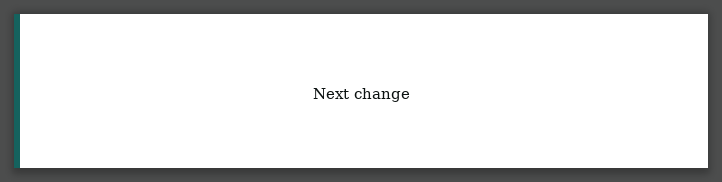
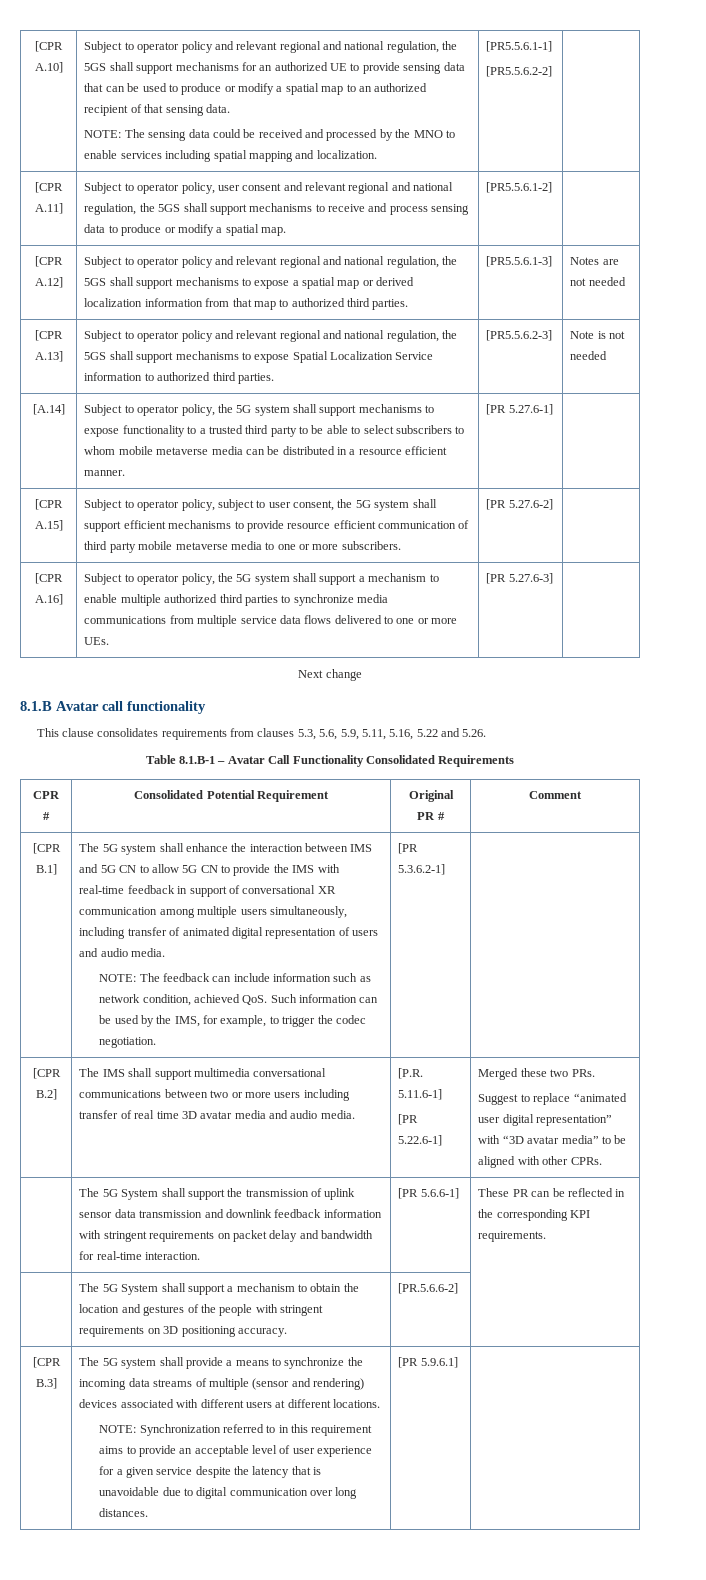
[312,88,410,102] Next change -> [35,41,63,52] [34,62,63,73] [84,41,458,53] [84,62,465,74] [84,83,428,95] [84,104,230,116] [84,129,455,141] [84,150,377,162] [486,41,553,52] [486,66,553,77] [35,182,63,193] [34,203,63,214] [84,182,454,194] [84,203,470,215] [84,224,287,236] [486,182,553,193] [35,256,63,267] [34,277,63,288] [84,256,458,268] [84,277,415,289] [84,298,409,310] [486,256,553,267] [570,257,619,265] [570,277,626,286] [35,330,63,341] [34,351,63,362] [84,330,458,342] [84,351,434,363] [84,372,274,384] [486,330,553,341] [570,331,626,339] [570,351,608,360] [32,404,65,415] [84,404,435,416] [84,425,465,437] [84,446,448,455] [84,470,126,476] [486,404,553,415] [35,499,63,510] [34,520,63,531] [84,499,437,511] [84,520,470,532] [84,541,401,553] [486,499,553,510] [35,573,63,584] [34,594,63,605] [84,573,439,585] [84,594,389,606] [84,615,458,627] [84,637,110,645] [486,573,553,584] [298,669,362,681] [20,701,206,714] [36,728,487,740] [145,755,515,767] [33,791,60,799] [43,812,50,820] [134,790,329,802] [408,790,454,802] [417,812,445,820] [529,791,582,799] [32,843,61,854] [35,864,57,875] [79,843,373,855] [79,864,340,876] [79,885,336,897] [79,906,347,918] [79,927,379,939] [79,948,166,957] [99,973,371,982] [99,994,379,1006] [99,1015,366,1027] [99,1037,157,1048] [398,843,419,854] [398,864,446,875] [32,1068,61,1079] [35,1089,57,1100] [79,1068,327,1080] [79,1089,350,1101] [79,1110,355,1119] [398,1068,424,1079] [398,1089,443,1100] [398,1114,419,1125] [398,1135,443,1146] [478,1068,595,1080] [478,1093,627,1105] [478,1114,613,1126] [478,1135,627,1144] [478,1156,602,1168] [79,1188,356,1200] [79,1209,382,1218] [79,1230,374,1242] [79,1251,201,1260] [398,1188,459,1199] [478,1188,626,1197] [478,1209,591,1221] [478,1231,547,1242] [79,1283,359,1295] [79,1304,324,1316] [79,1326,287,1337] [398,1283,459,1294] [32,1357,61,1368] [35,1378,57,1389] [79,1357,363,1369] [79,1378,365,1390] [79,1399,381,1408] [99,1424,373,1436] [99,1445,373,1457] [99,1466,322,1478] [99,1487,358,1499] [99,1508,149,1517] [398,1357,458,1368] [CPR A.10] | Subject to operator policy and relevant regional and national regulation, the 5GS shall support mechanisms for an authorized UE to provide sensing data that can be used to produce or modify a spatial map to an authorized recipient of that sensing data. // NOTE: The sensing data could be received and processed by the MNO to enable services including spatial mapping and localization. | [PR5.5.6.1-1] // [PR5.5.6.2-2] | // [CPR A.11] | Subject to operator policy, user consent and relevant regional and national regulation, the 5GS shall support mechanisms to receive and process sensing data to produce or modify a spatial map. | [PR5.5.6.1-2] | // [CPR A.12] | Subject to operator policy and relevant regional and national regulation, the 5GS shall support mechanisms to expose a spatial map or derived localization information from that map to authorized third parties. | [PR5.5.6.1-3] | Notes are not needed // [CPR A.13] | Subject to operator policy and relevant regional and national regulation, the 5GS shall support mechanisms to expose Spatial Localization Service information to authorized third parties. | [PR5.5.6.2-3] | Note is not needed // [A.14] | Subject to operator policy, the 5G system shall support mechanisms to expose functionality to a trusted third party to be able to select subscribers to whom mobile metaverse media can be distributed in a resource efficient manner. | [PR 5.27.6-1] | // [CPR A.15] | Subject to operator policy, subject to user consent, the 5G system shall support efficient mechanisms to provide resource efficient communication of third party mobile metaverse media to one or more subscribers. | [PR 5.27.6-2] | // [CPR A.16] | Subject to operator policy, the 5G system shall support a mechanism to enable multiple authorized third parties to synchronize media communications from multiple service data flows delivered to one or more UEs. | [PR 5.27.6-3] | // Next change // 8.1.B Avatar call functionality // This clause consolidates requirements from clauses 5.3, 5.6, 5.9, 5.11, 5.16, 5.22 and 5.26. // Table 8.1.B-1 – Avatar Call Functionality Consolidated Requirements // CPR # | Consolidated Potential Requirement | Original PR # | Comment // [CPR B.1] | The 5G system shall enhance the interaction between IMS and 5G CN to allow 5G CN to provide the IMS with real-time feedback in support of conversational XR communication among multiple users simultaneously, including transfer of animated digital representation of users and audio media. // NOTE: The feedback can include information such as network condition, achieved QoS. Such information can be used by the IMS, for example, to trigger the codec negotiation. | [PR 5.3.6.2-1] | // [CPR B.2] | The IMS shall support multimedia conversational communications between two or more users including transfer of real time 3D avatar media and audio media. | [P.R. 5.11.6-1] // [PR 5.22.6-1] | Merged these two PRs. // Suggest to replace “animated user digital representation” with “3D avatar media” to be aligned with other CPRs. // | The 5G System shall support the transmission of uplink sensor data transmission and downlink feedback information with stringent requirements on packet delay and bandwidth for real-time interaction. | [PR 5.6.6-1] | These PR can be reflected in the corresponding KPI requirements. // | The 5G System shall support a mechanism to obtain the location and gestures of the people with stringent requirements on 3D positioning accuracy. | [PR.5.6.6-2] | // [CPR B.3] | The 5G system shall provide a means to synchronize the incoming data streams of multiple (sensor and rendering) devices associated with different users at different locations. // NOTE: Synchronization referred to in this requirement aims to provide an acceptable level of user experience for a given service despite the latency that is unavoidable due to digital communication over long distances. | [PR 5.9.6.1] |

